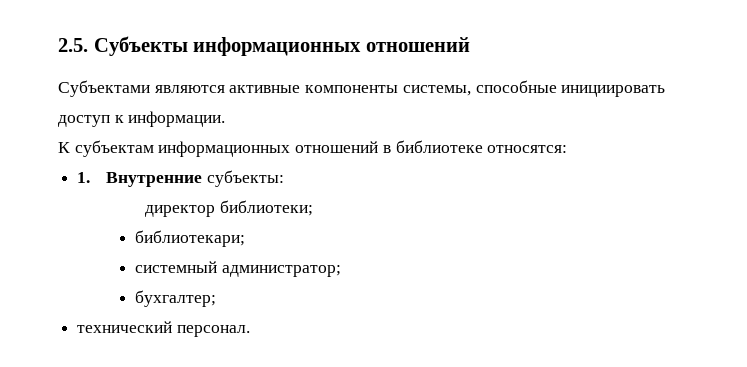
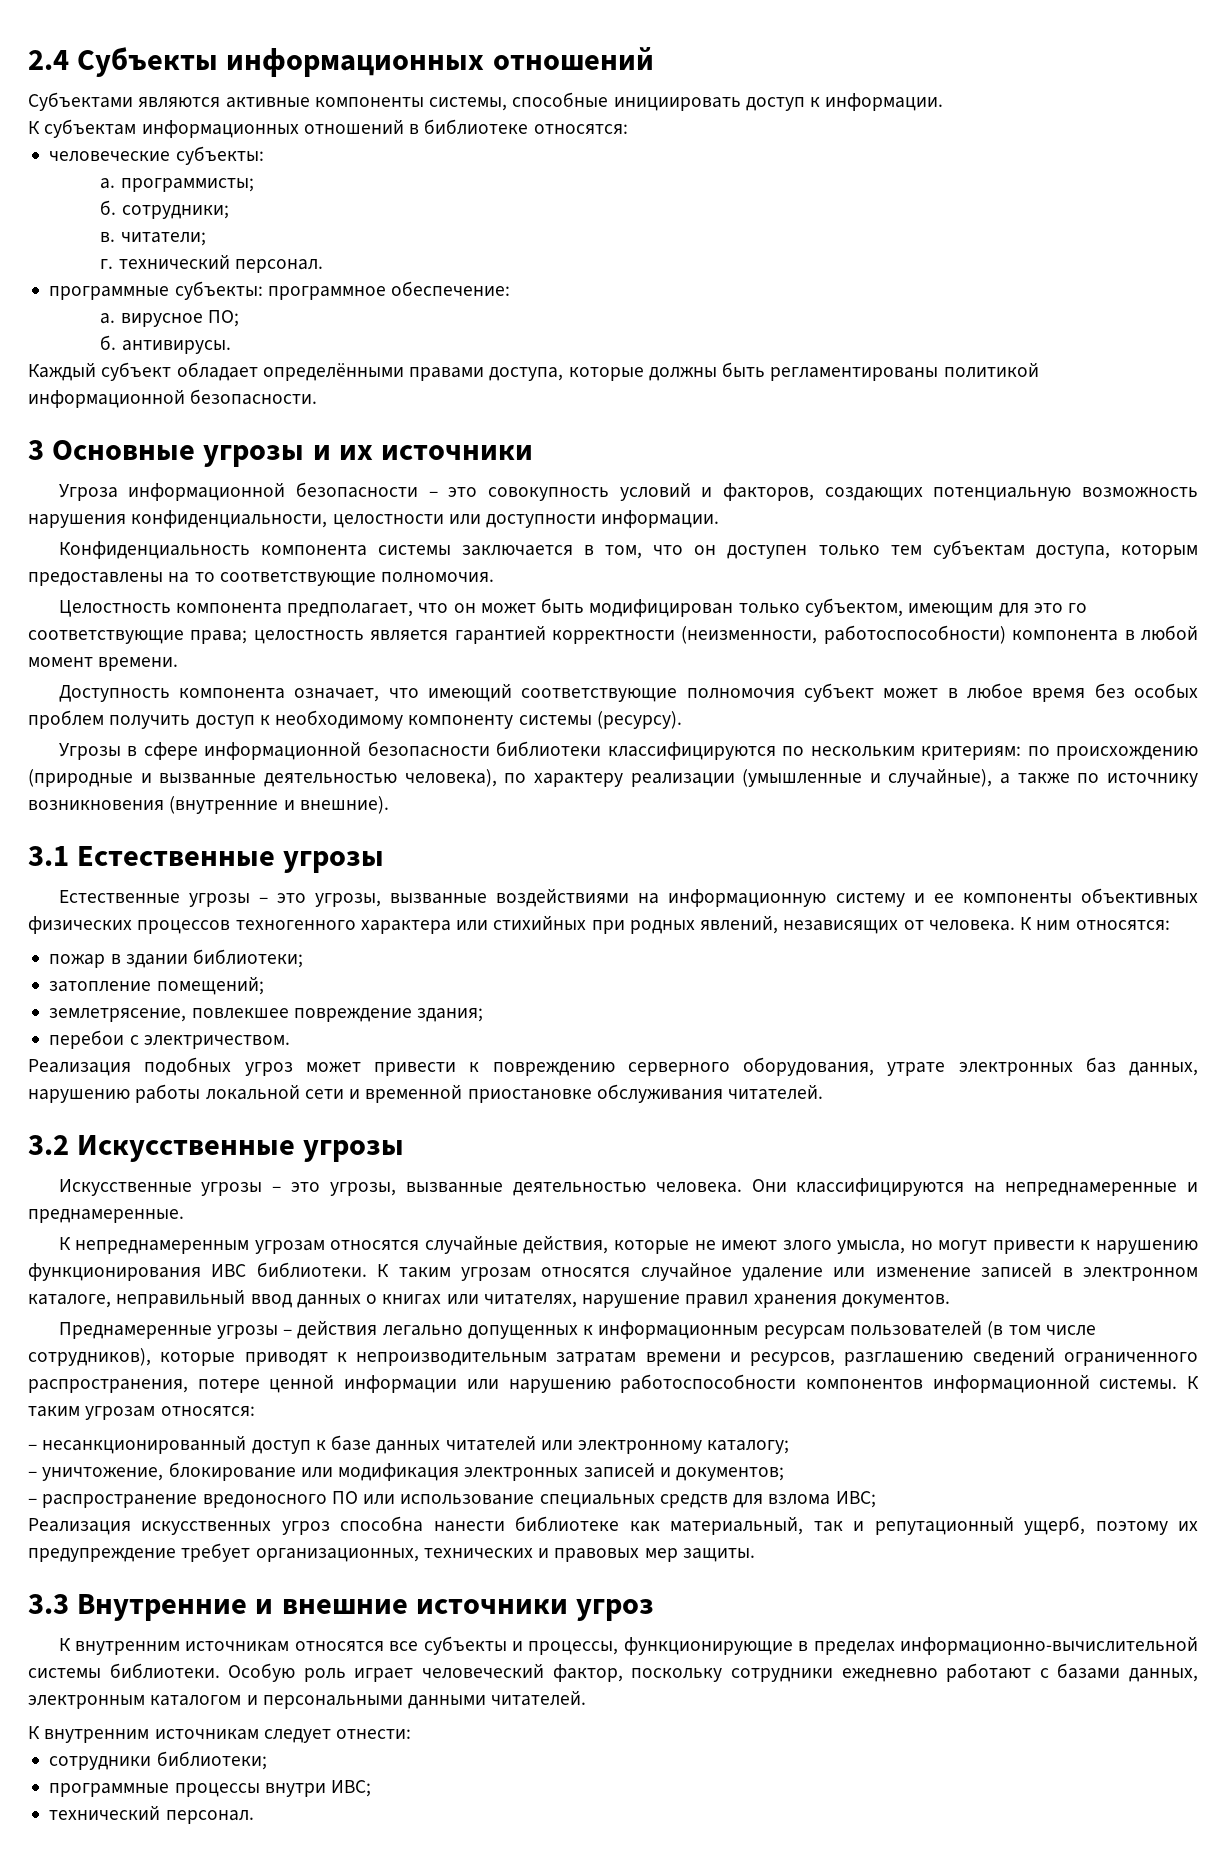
[58,38,88,52] 2.5. -> [28,50,69,70] 2.4
[77,172,203,187] 1. Внутренние -> [49,151,171,162] человеческие
[145,200,314,217] [135,230,246,247] [135,261,342,277] [135,290,217,307] директор библиотеки; // библиотекари; // системный администратор; // бухгалтер; -> [100,178,254,192] [100,200,229,219] [100,232,206,246] [100,254,323,273] [49,281,511,300] [100,310,239,327] [100,335,231,354] [28,362,1039,381] [28,389,318,408] [28,440,534,467] [58,482,1199,501] [28,510,720,528] [58,540,1198,559] [28,572,495,586] [58,598,1088,617] [28,625,1199,644] [28,657,179,671] [58,683,1198,702] [28,710,682,729] [58,741,1198,760] [28,768,1198,787] [28,796,389,814] [28,846,385,873] [58,888,1198,907] [28,915,1170,934] [49,949,304,968] [49,976,264,995] [49,1008,484,1022] [49,1030,290,1049] [28,1057,1198,1076] [28,1084,824,1103] [28,1135,405,1162] [58,1178,1198,1196] [28,1209,184,1223] [58,1235,1198,1254] [28,1262,1198,1281] [28,1289,950,1308] [58,1320,1096,1339] [28,1347,1198,1366] [28,1374,1200,1393] [28,1406,255,1420] [28,1435,790,1454] [28,1462,785,1481] [28,1491,876,1508] [28,1516,1198,1535] [28,1543,755,1562] [28,1594,655,1621] [58,1636,1198,1655] [28,1663,1198,1682] [28,1690,587,1709] [28,1726,412,1743] [49,1751,267,1770] [49,1780,372,1797] а. программисты; // б. сотрудники; // в. читатели; // г. технический персонал. // программные субъекты: программное обеспечение: // а. вирусное ПО; // б. антивирусы. // Каждый субъект обладает определёнными правами доступа, которые должны быть регламентированы политикой информационной безопасности. // 3 Основные угрозы и их источники // Угроза информационной безопасности – это совокупность условий и факторов, создающих потенциальную возможность нарушения конфиденциальности, целостности или доступности информации. // Конфиденциальность компонента системы заключается в том, что он доступен только тем субъектам доступа, которым предоставлены на то соответствующие полномочия. // Целостность компонента предполагает, что он может быть модифицирован только субъектом, имеющим для это го соответствующие права; целостность является гарантией корректности (неизменности, работоспособности) компонента в любой момент времени. // Доступность компонента означает, что имеющий соответствующие полномочия субъект может в любое время без особых проблем получить доступ к необходимому компоненту системы (ресурсу). // Угрозы в сфере информационной безопасности библиотеки классифицируются по нескольким критериям: по происхождению (природные и вызванные деятельностью человека), по характеру реализации (умышленные и случайные), а также по источнику возникновения (внутренние и внешние). // 3.1 Естественные угрозы // Естественные угрозы – это угрозы, вызванные воздействиями на информационную систему и ее компоненты объективных физических процессов техногенного характера или стихийных при родных явлений, независящих от человека. К ним относятся: // пожар в здании библиотеки; // затопление помещений; // землетрясение, повлекшее повреждение здания; // перебои с электричеством. // Реализация подобных угроз может привести к повреждению серверного оборудования, утрате электронных баз данных, нарушению работы локальной сети и временной приостановке обслуживания читателей. // 3.2 Искусственные угрозы // Искусственные угрозы – это угрозы, вызванные деятельностью человека. Они классифицируются на непреднамеренные и преднамеренные. // К непреднамеренным угрозам относятся случайные действия, которые не имеют злого умысла, но могут привести к нарушению функционирования ИВС библиотеки. К таким угрозам относятся случайное удаление или изменение записей в электронном каталоге, неправильный ввод данных о книгах или читателях, нарушение правил хранения документов. // Преднамеренные угрозы – действия легально допущенных к информационным ресурсам пользователей (в том числе сотрудников), которые приводят к непроизводительным затратам времени и ресурсов, разглашению сведений ограниченного распространения, потере ценной информации или нарушению работоспособности компонентов информационной системы. К таким угрозам относятся: // – несанкционированный доступ к базе данных читателей или электронному каталогу; // – уничтожение, блокирование или модификация электронных записей и документов; // – распространение вредоносного ПО или использование специальных средств для взлома ИВС; // Реализация искусственных угроз способна нанести библиотеке как материальный, так и репутационный ущерб, поэтому их предупреждение требует организационных, технических и правовых мер защиты. // 3.3 Внутренние и внешние источники угроз // К внутренним источникам относятся все субъекты и процессы, функционирующие в пределах информационно-вычислительной системы библиотеки. Особую роль играет человеческий фактор, поскольку сотрудники ежедневно работают с базами данных, электронным каталогом и персональными данными читателей. // К внутренним источникам следует отнести: // сотрудники библиотеки; // программные процессы внутри ИВС;

